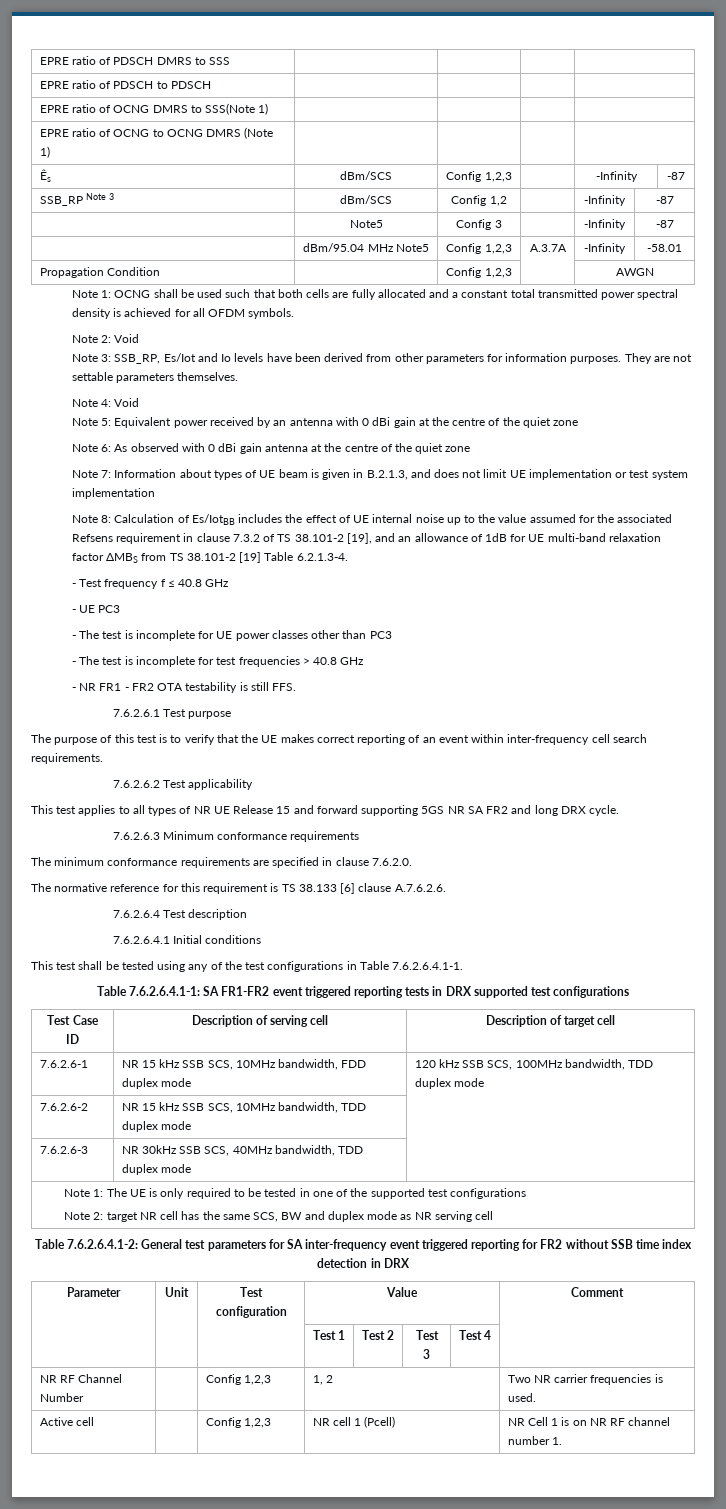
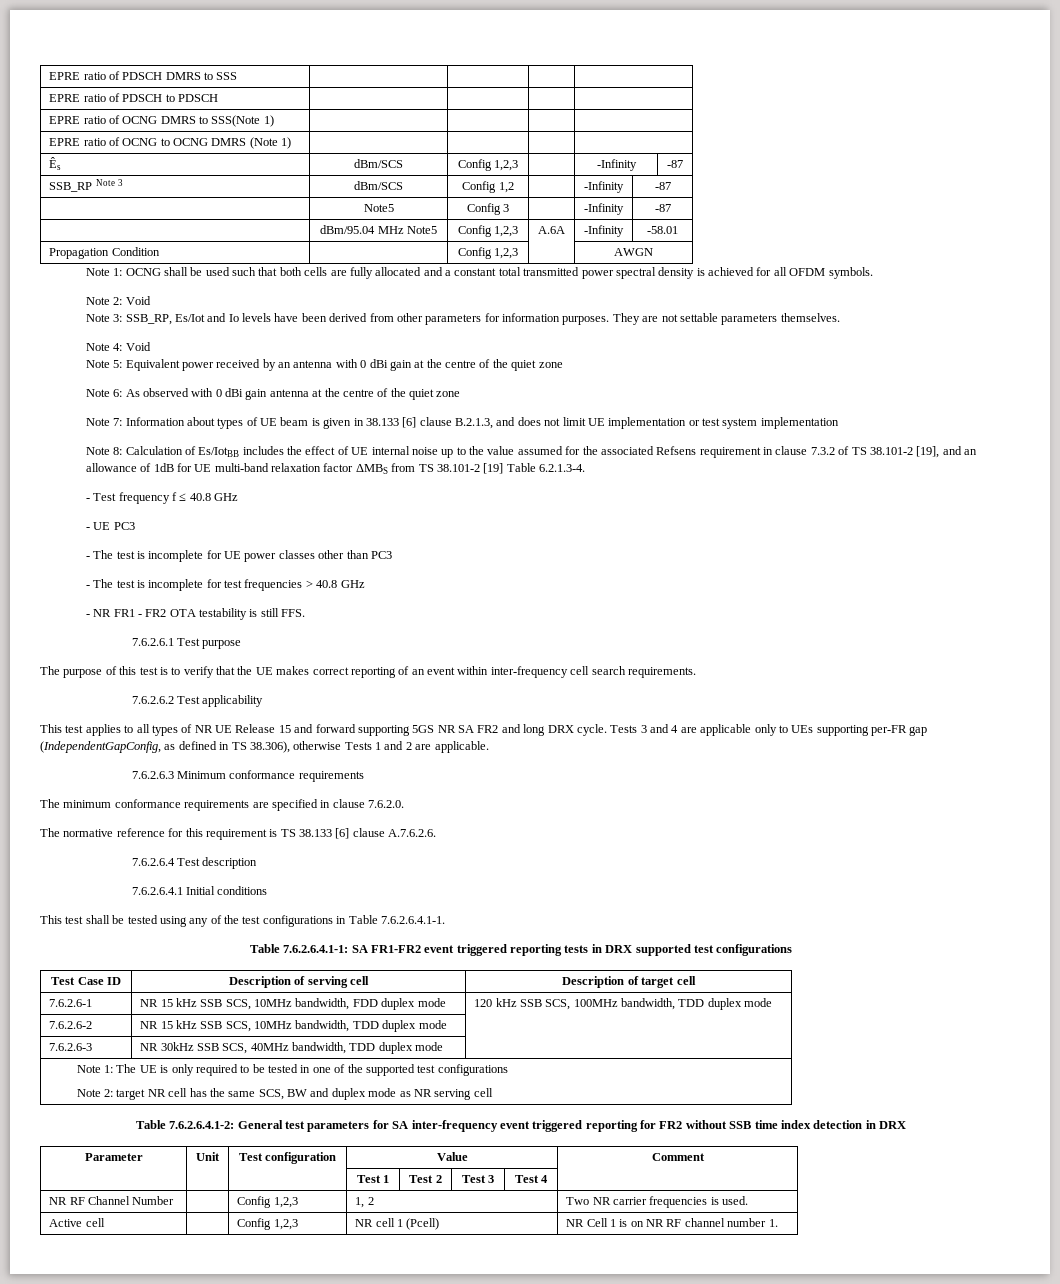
[529,244,567,252] A.3.7A -> [538,226,565,234] A.6A
(364, 473) none -> [365,417,452,428] 38.133 [6] clause
(620, 810) none -> [610,724,928,736] [40,741,489,753] Tests 3 and 4 are applicable only to UEs supporting per-FR gap (IndependentGapConfig, as defined in TS 38.306), otherwise Tests 1 and 2 are applicable.

